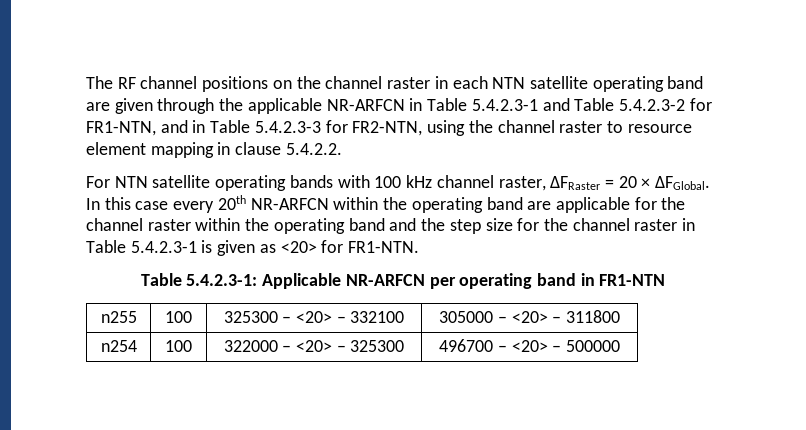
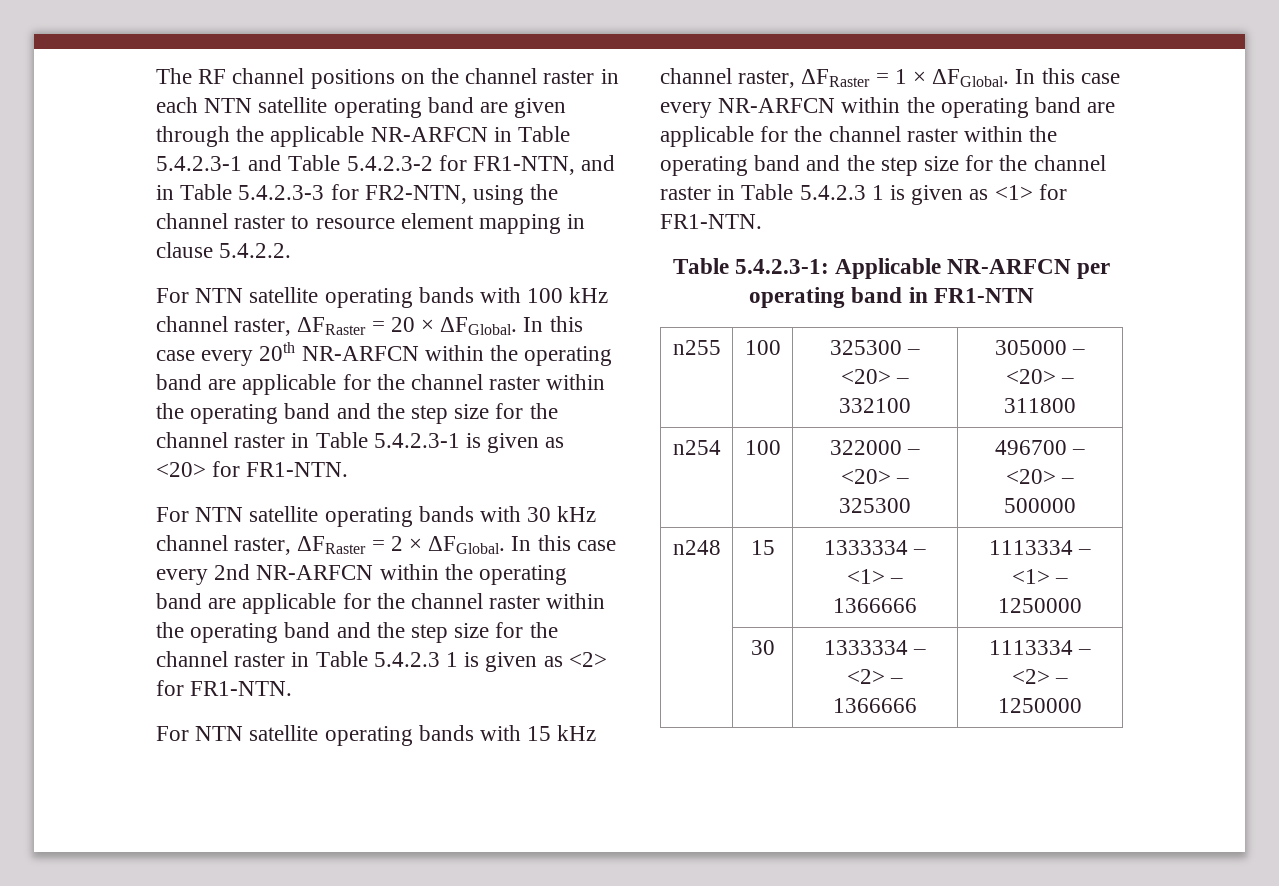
(420, 247) none -> [156,506,597,527] [156,535,616,555] [156,564,568,585] [156,593,606,614] [156,622,558,643] [156,651,607,672] [156,680,293,696] [156,725,597,746] [660,68,1120,88] [660,97,1116,118] [660,126,1058,147] [660,155,1106,176] [660,184,1067,205] [660,214,762,229] // For NTN satellite operating bands with 30 kHz channel raster, ΔFRaster = 2 × ΔFGlobal. In this case every 2nd NR-ARFCN within the operating band are applicable for the channel raster within the operating band and the step size for the channel raster in Table 5.4.2.3 1 is given as <2> for FR1-NTN. // For NTN satellite operating bands with 15 kHz channel raster, ΔFRaster = 1 × ΔFGlobal. In this case every NR-ARFCN within the operating band are applicable for the channel raster within the operating band and the step size for the channel raster in Table 5.4.2.3 1 is given as <1> for FR1-NTN.
(620, 346) none -> [672,540,721,555] [750,540,775,555] [823,540,927,555] [846,569,904,584] [833,598,917,613] [988,540,1092,555] [1011,569,1069,584] [998,598,1082,613] [750,640,775,655] [823,640,927,655] [846,669,904,684] [833,698,917,713] [988,640,1092,655] [1011,669,1069,684] [998,698,1082,713] // n248 | 15 | 1333334 – <1> – 1366666 | 1113334 – <1> – 1250000 // | 30 | 1333334 – <2> – 1366666 | 1113334 – <2> – 1250000

